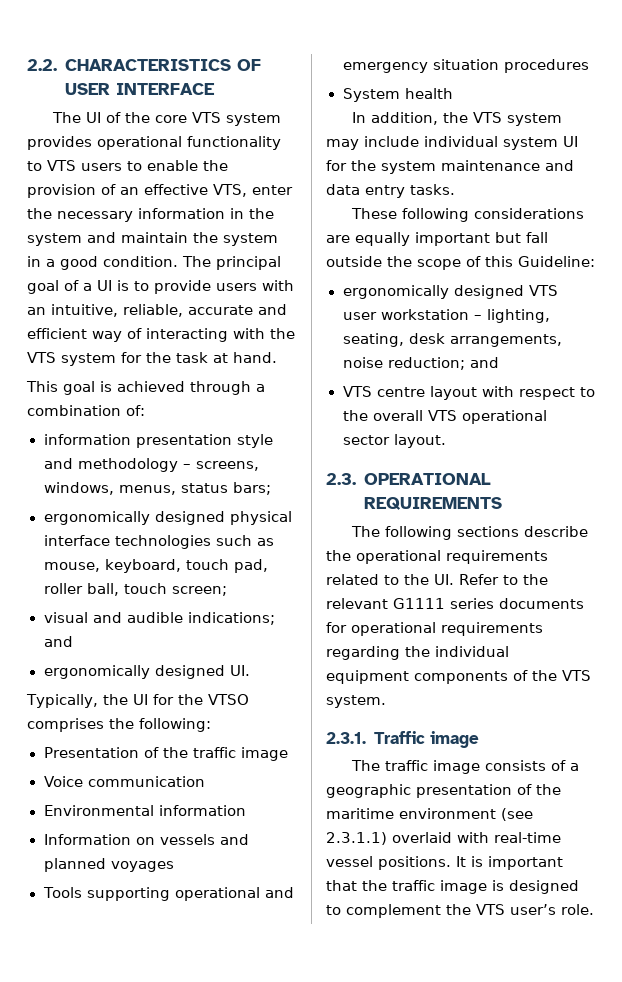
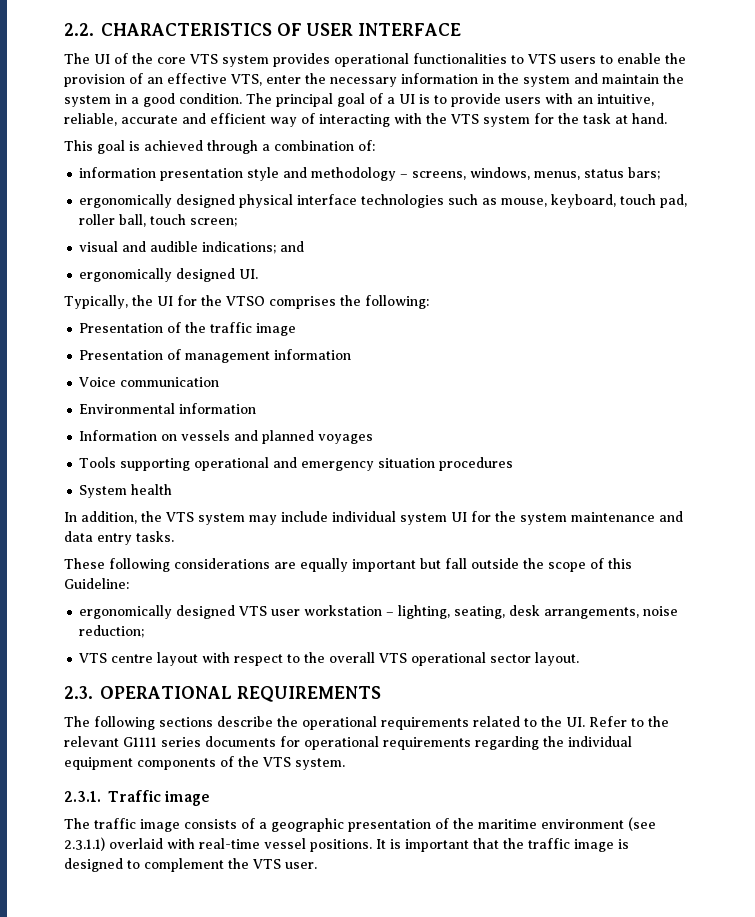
[187,136,281,150] functionality -> [413,53,507,64] functionalities
(288, 754) none -> [79,349,352,363] // Presentation of management information
[469,357,499,368] and -> (145, 631) none
[510,904,594,915] user’s role. -> [285,862,317,869] user.

